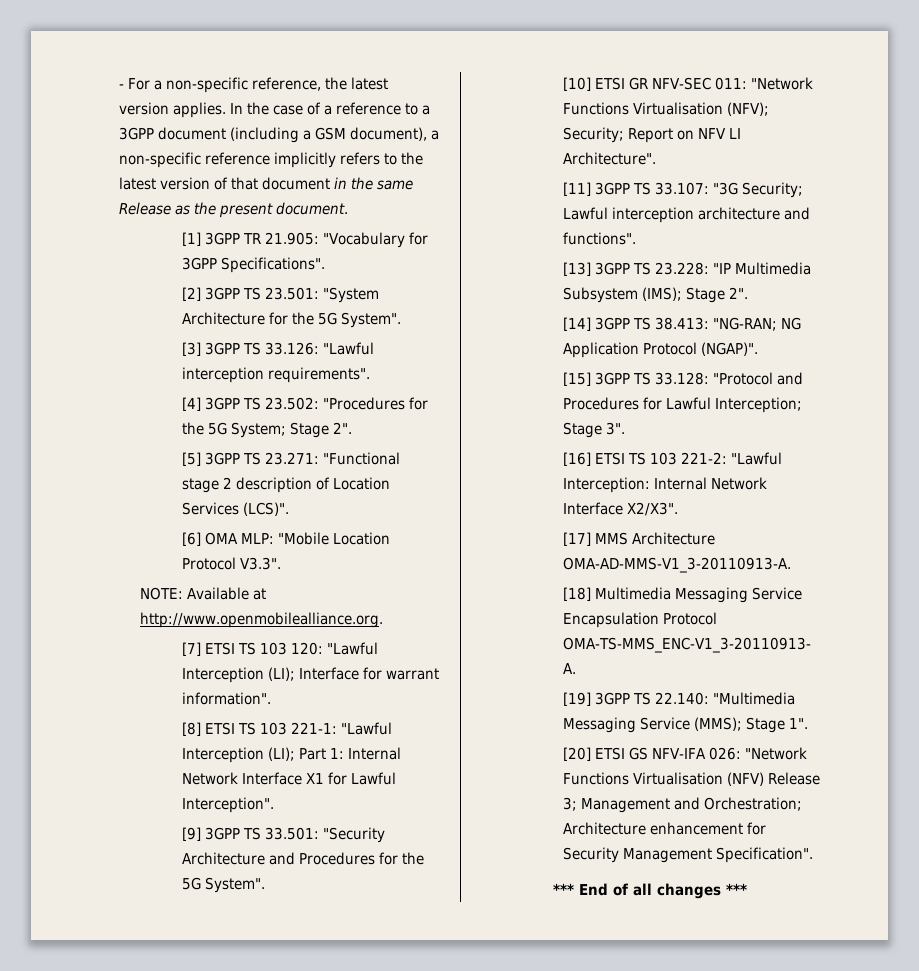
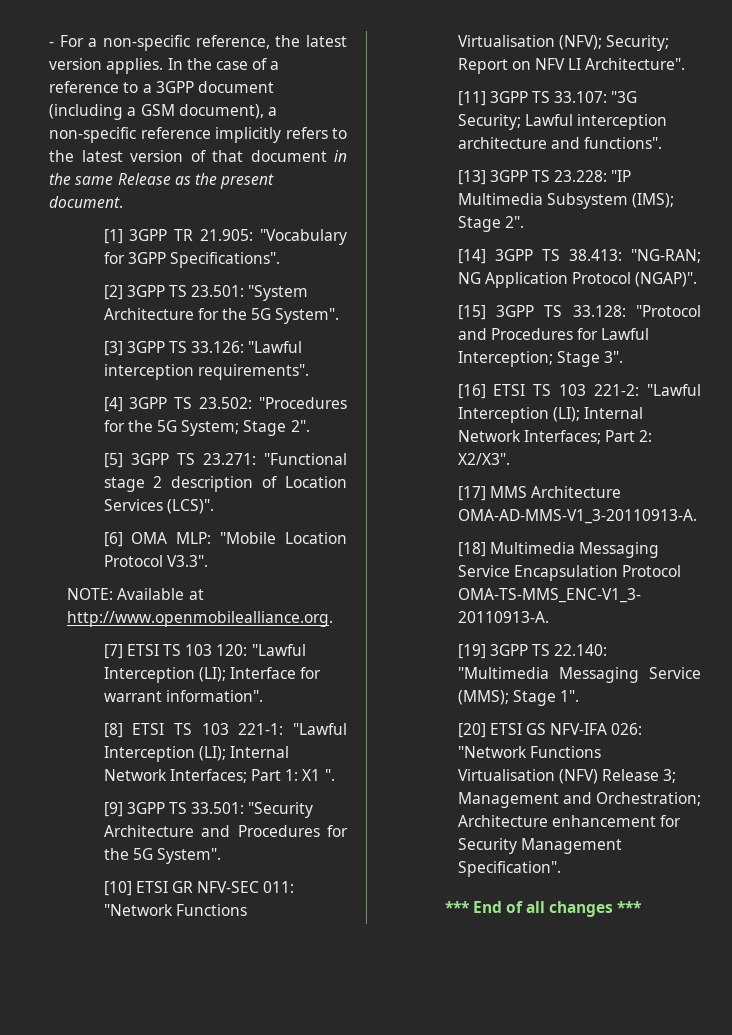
[298,747,401,760] [181,772,396,785] [181,797,274,813] Part 1: Internal Network Interface X1 for Lawful Interception". -> [229,746,289,758] [103,769,335,783] Internal Network Interfaces; Part 1: X1 ".
[562,477,767,493] [562,502,623,515] Interception: Internal Network Interface -> [457,407,643,423] [457,430,653,444] Interception (LI); Internal Network Interfaces; Part 2:

